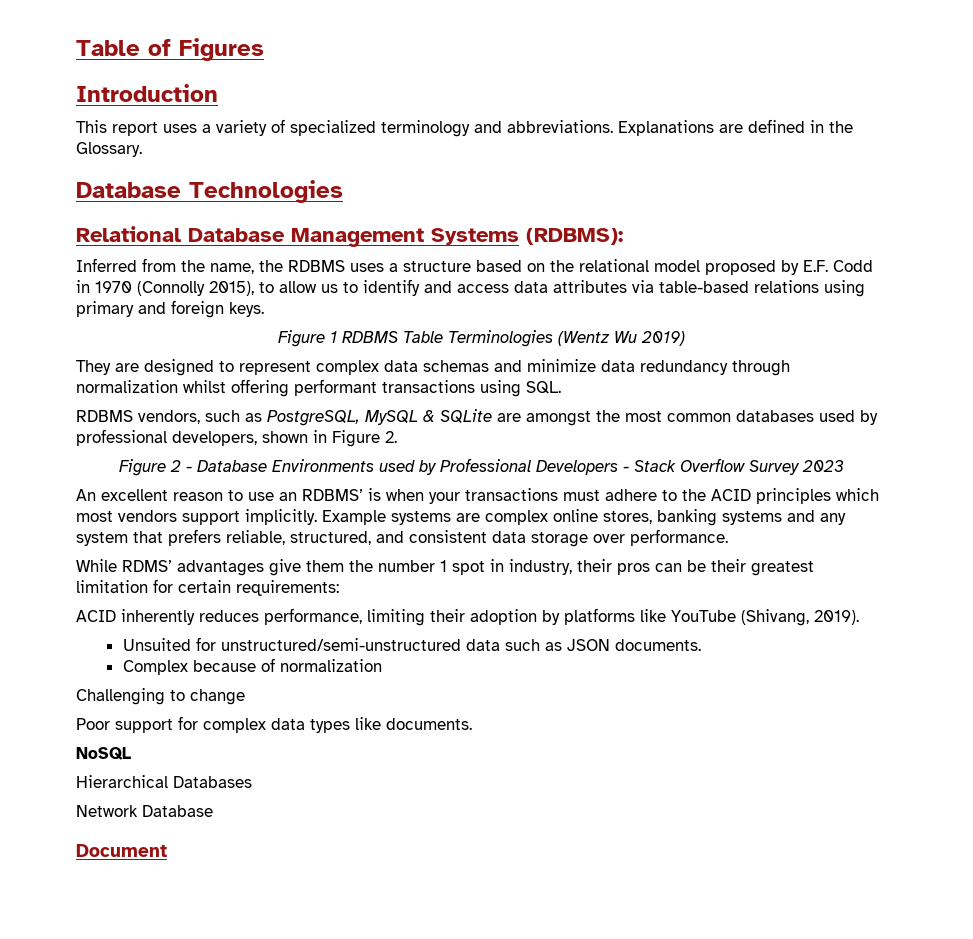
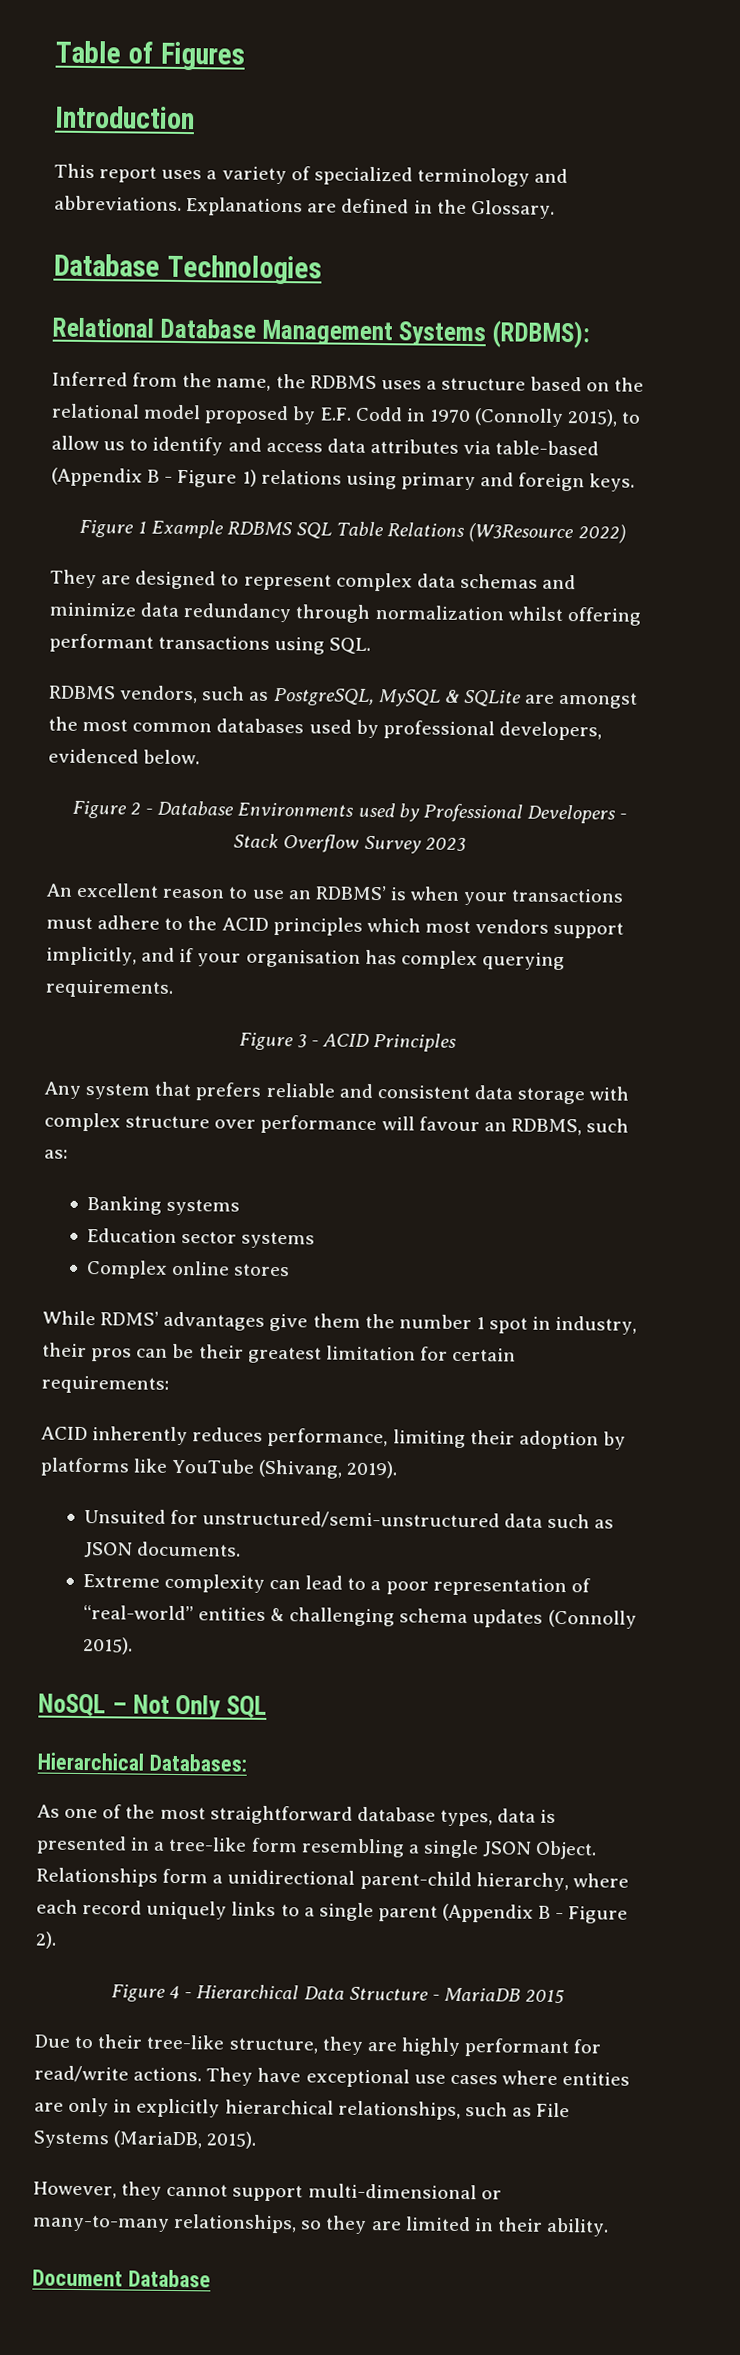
(749, 287) none -> [51,467,257,488] (Appendix B - Figure 1)
[341,330,685,347] RDBMS Table Terminologies (Wentz Wu 2019) -> [150,519,626,544] Example RDBMS SQL Table Relations (W3Resource 2022)
[262,430,397,447] shown in Figure 2. -> [48,748,201,765] evidenced below.
[245,509,846,526] implicitly. Example systems are complex online stores, banking systems and any -> [46,946,565,971] [45,979,174,998] [238,1032,458,1052] [44,1081,81,1099] implicitly, and if your organisation has complex querying requirements. // Figure 3 - ACID Principles // Any
[226,530,371,545] reliable, structured, -> [265,1082,335,1098] reliable
[593,529,728,546] over performance. -> [589,1086,630,1101] [44,1112,630,1136] [44,1149,68,1159] [86,1196,240,1216] [86,1228,316,1249] [85,1260,291,1279] with complex structure over performance will favour an RDBMS, such as: // Banking systems // Education sector systems // Complex online stores
[122,658,382,675] [76,688,245,705] [76,716,472,733] [76,747,131,760] [76,775,252,788] [76,805,213,817] Complex because of normalization // Challenging to change // Poor support for complex data types like documents. // NoSQL // Hierarchical Databases // Network Database -> [82,1573,591,1597] [82,1605,637,1629] [81,1637,133,1655] [38,1693,267,1720] [37,1752,247,1772] [37,1804,557,1827] [36,1835,598,1860] [36,1867,629,1892] [36,1899,629,1924] [35,1931,57,1949] [110,1984,566,2004] [34,2034,602,2058] [34,2065,631,2088] [34,2097,571,2120] [33,2130,257,2149] [33,2181,502,2202] [32,2214,610,2237] Extreme complexity can lead to a poor representation of “real-world” entities & challenging schema updates (Connolly 2015). // NoSQL – Not Only SQL // Hierarchical Databases: // As one of the most straightforward database types, data is presented in a tree-like form resembling a single JSON Object. Relationships form a unidirectional parent-child hierarchy, where each record uniquely links to a single parent (Appendix B - Figure 2). // Figure 4 - Hierarchical Data Structure - MariaDB 2015 // Due to their tree-like structure, they are highly performant for read/write actions. They have exceptional use cases where entities are only in explicitly hierarchical relationships, such as File Systems (MariaDB, 2015). // However, they cannot support multi-dimensional or many-to-many relationships, so they are limited in their ability.
(167, 850) none -> [127,2269,211,2288] Database

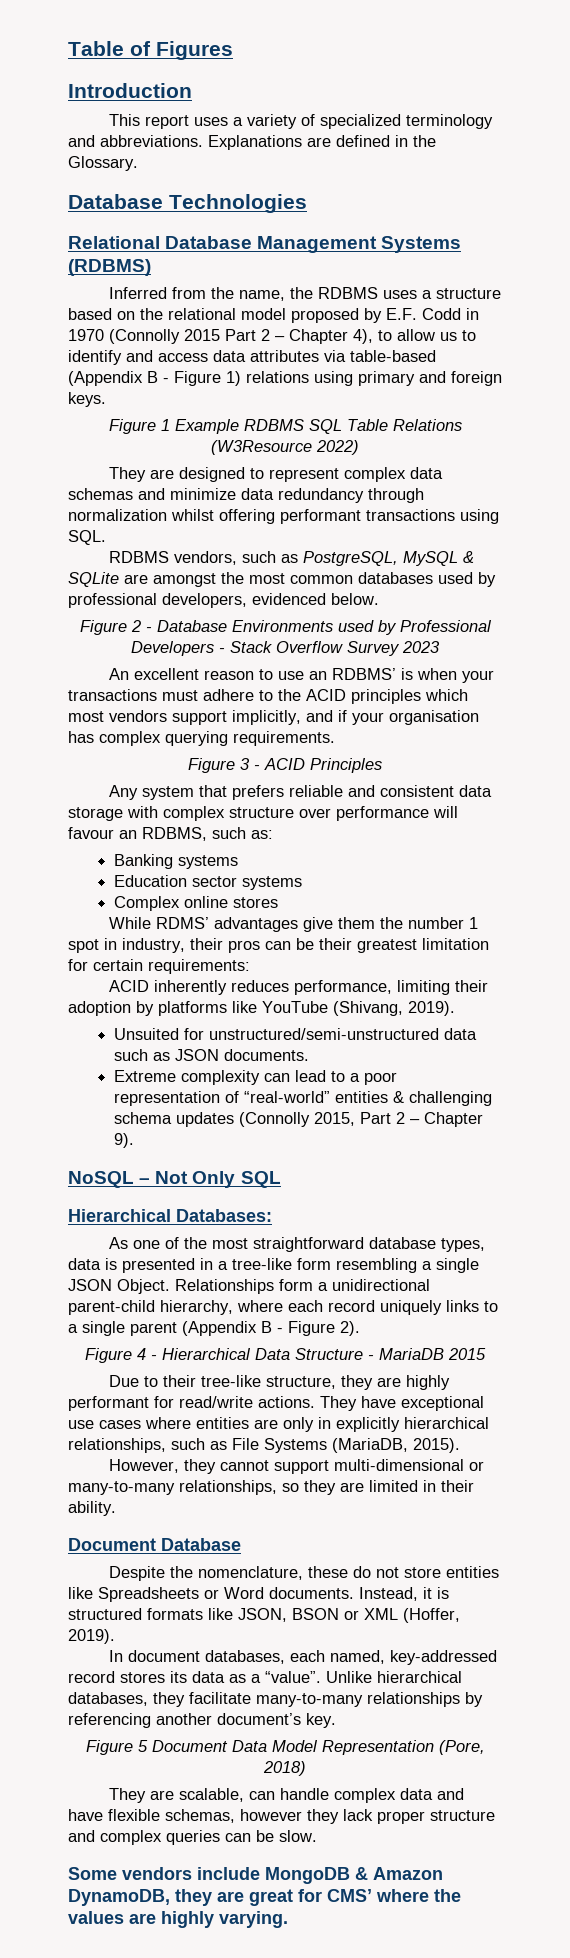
[492,320,590,349] (RDBMS): -> [68,259,151,276] (RDBMS)
[567,409,619,427] 2015), -> [184,329,373,344] 2015 Part 2 – Chapter 4),
[81,1637,133,1655] 2015). -> [314,1112,484,1127] [114,1133,135,1148] 2015, Part 2 – Chapter 9).
(211, 2278) none -> [109,1566,500,1581] [68,1587,449,1602] [68,1608,460,1623] [68,1629,115,1644] [109,1650,498,1665] [68,1671,462,1683] [68,1692,483,1707] [68,1713,336,1728] [85,1740,485,1755] [263,1761,306,1776] [109,1788,465,1803] [68,1809,495,1824] [68,1830,317,1845] [68,1867,443,1884] [68,1889,461,1906] [68,1911,288,1928] // Despite the nomenclature, these do not store entities like Spreadsheets or Word documents. Instead, it is structured formats like JSON, BSON or XML (Hoffer, 2019). // In document databases, each named, key-addressed record stores its data as a “value”. Unlike hierarchical databases, they facilitate many-to-many relationships by referencing another document’s key. // Figure 5 Document Data Model Representation (Pore, 2018) // They are scalable, can handle complex data and have flexible schemas, however they lack proper structure and complex queries can be slow. // Some vendors include MongoDB & Amazon DynamoDB, they are great for CMS’ where the values are highly varying.

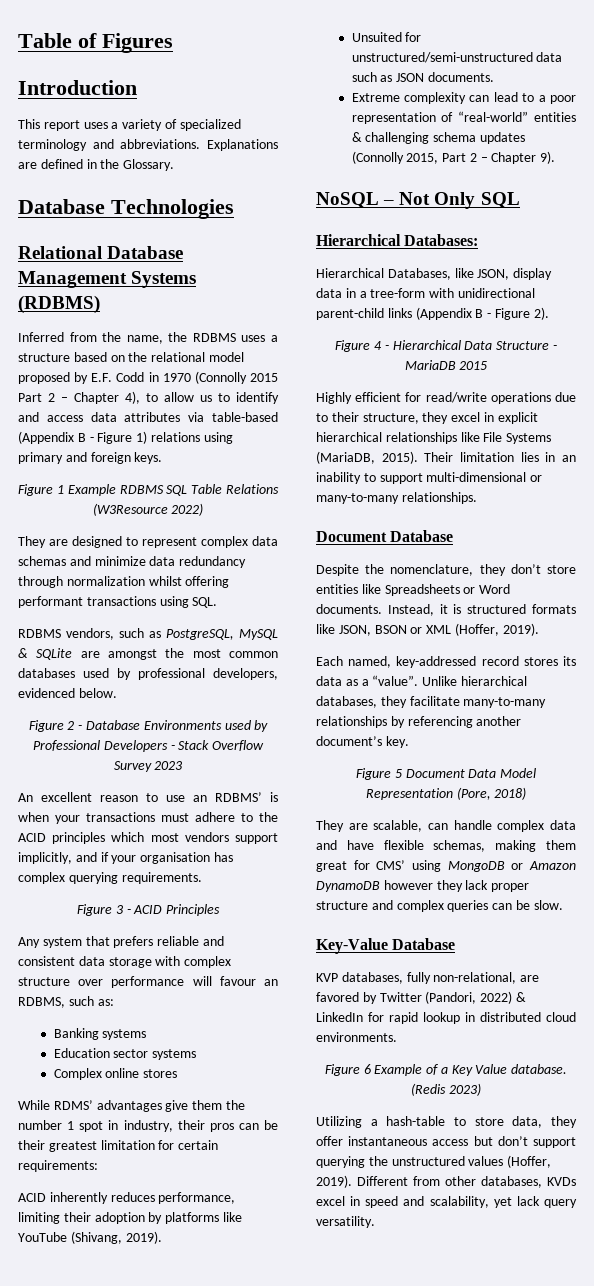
[109,1237,486,1252] [68,1258,479,1273] [68,1279,430,1294] [68,1300,498,1315] [68,1321,177,1336] As one of the most straightforward database types, data is presented in a tree-like form resembling a single JSON Object. Relationships form a unidirectional parent-child hierarchy, where each record uniquely links to a single parent -> [316,268,553,280] [316,288,535,298] [316,308,412,320] Hierarchical Databases, like JSON, display data in a tree-form with unidirectional parent-child links
[109,1375,140,1387] Due -> [316,392,576,404] Highly efficient for read/write operations due
[201,1375,262,1387] tree-like -> (359, 417) none
[377,1375,451,1390] [68,1396,484,1411] [68,1417,489,1432] [68,1438,460,1453] [109,1459,485,1474] [68,1480,474,1495] [68,1501,116,1516] are highly performant for read/write actions. They have exceptional use cases where entities are only in explicitly hierarchical relationships, such as File Systems (MariaDB, 2015). // However, they cannot support multi-dimensional or many-to-many relationships, so they are limited in their ability. -> [451,412,538,424] [316,432,552,444] [316,451,576,464] [316,472,543,484] [316,492,477,504] excel in explicit hierarchical relationships like File Systems (MariaDB, 2015). Their limitation lies in an inability to support multi-dimensional or many-to-many relationships.
[308,1566,400,1578] these do not -> [479,564,541,576] they don’t
[109,1650,326,1664] In document databases, each -> [316,656,343,666] Each
(235, 1816) none -> [495,840,576,852] [316,860,576,872] [316,881,380,892] making them great for CMS’ using MongoDB or Amazon DynamoDB
[68,1867,443,1884] [68,1889,461,1906] [68,1911,288,1928] Some vendors include MongoDB & Amazon DynamoDB, they are great for CMS’ where the values are highly varying. -> [316,938,456,954] [316,972,540,984] [316,991,526,1004] [316,1012,576,1024] [316,1032,397,1042] [324,1064,568,1076] [411,1083,481,1096] [316,1116,577,1128] [316,1136,576,1148] [316,1155,552,1168] [316,1175,576,1188] [316,1196,577,1208] [316,1216,375,1228] Key-Value Database // KVP databases, fully non-relational, are favored by Twitter (Pandori, 2022) & LinkedIn for rapid lookup in distributed cloud environments. // Figure 6 Example of a Key Value database. (Redis 2023) // Utilizing a hash-table to store data, they offer instantaneous access but don’t support querying the unstructured values (Hoffer, 2019). Different from other databases, KVDs excel in speed and scalability, yet lack query versatility.

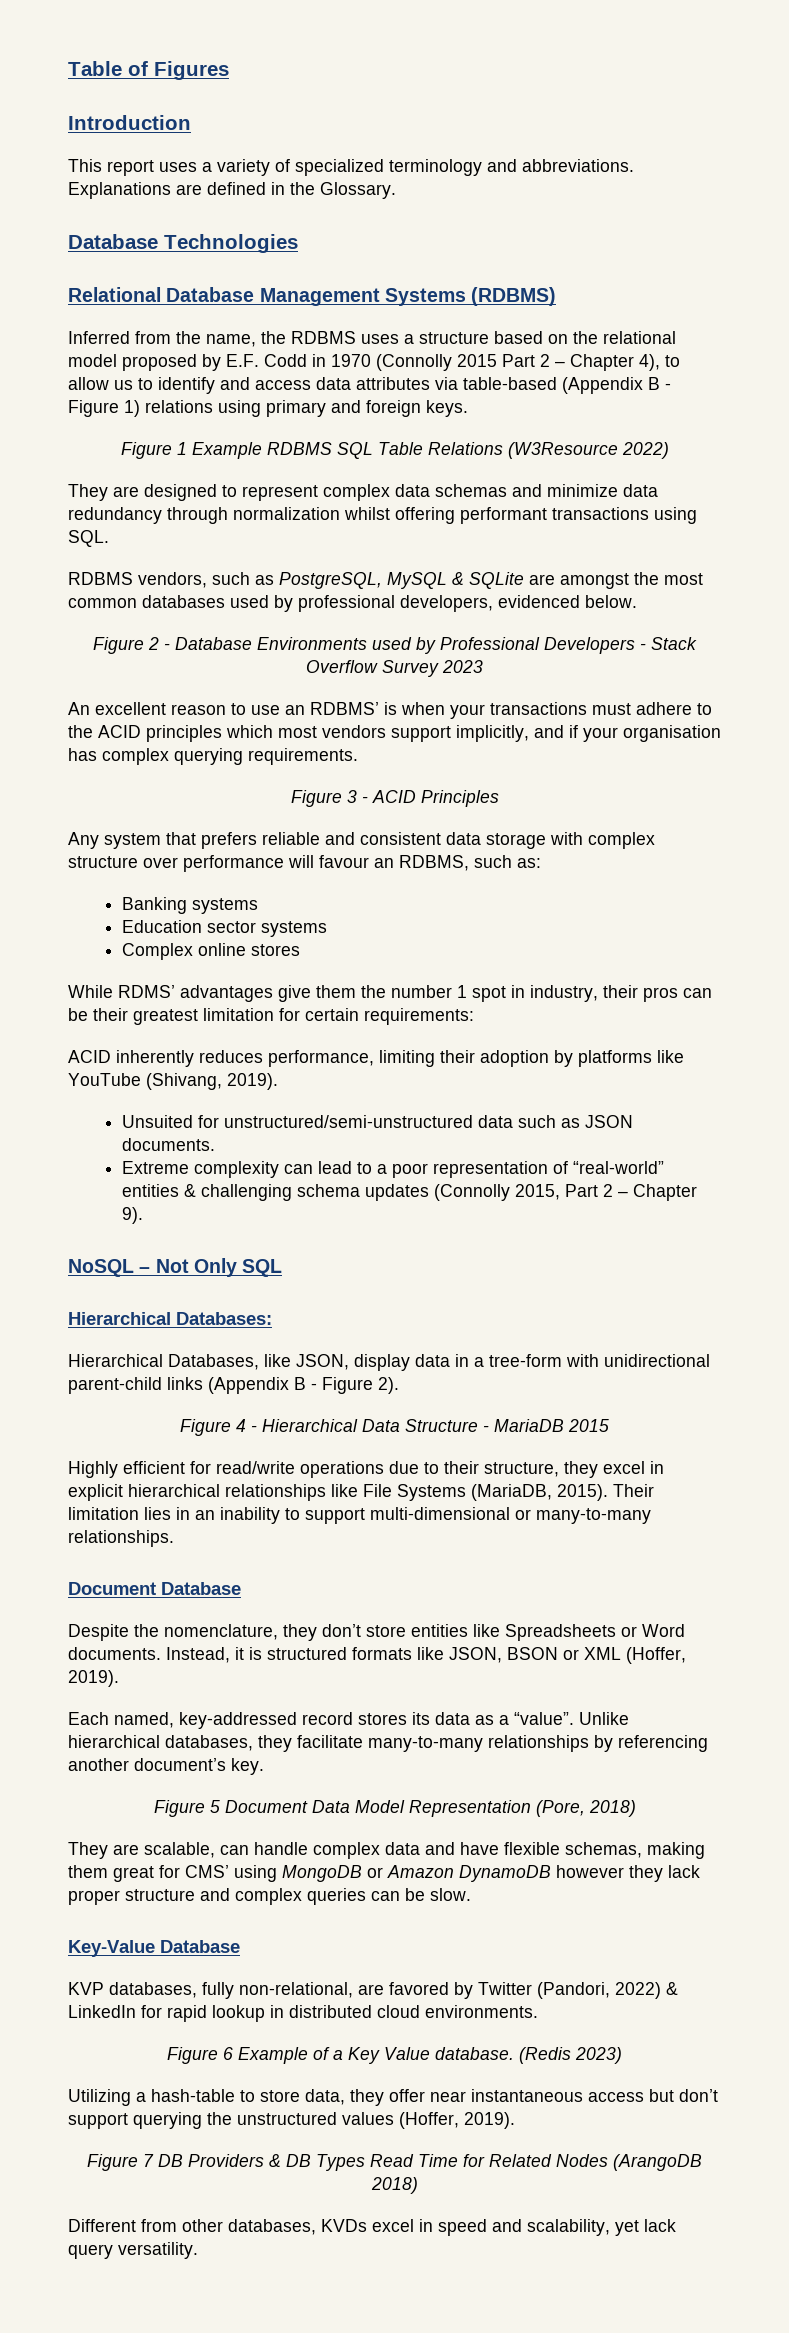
(343, 1141) none -> [430,2091,466,2102] near
(352, 1181) none -> [87,2154,702,2171] [370,2177,418,2194] // Figure 7 DB Providers & DB Types Read Time for Related Nodes (ArangoDB 2018) //

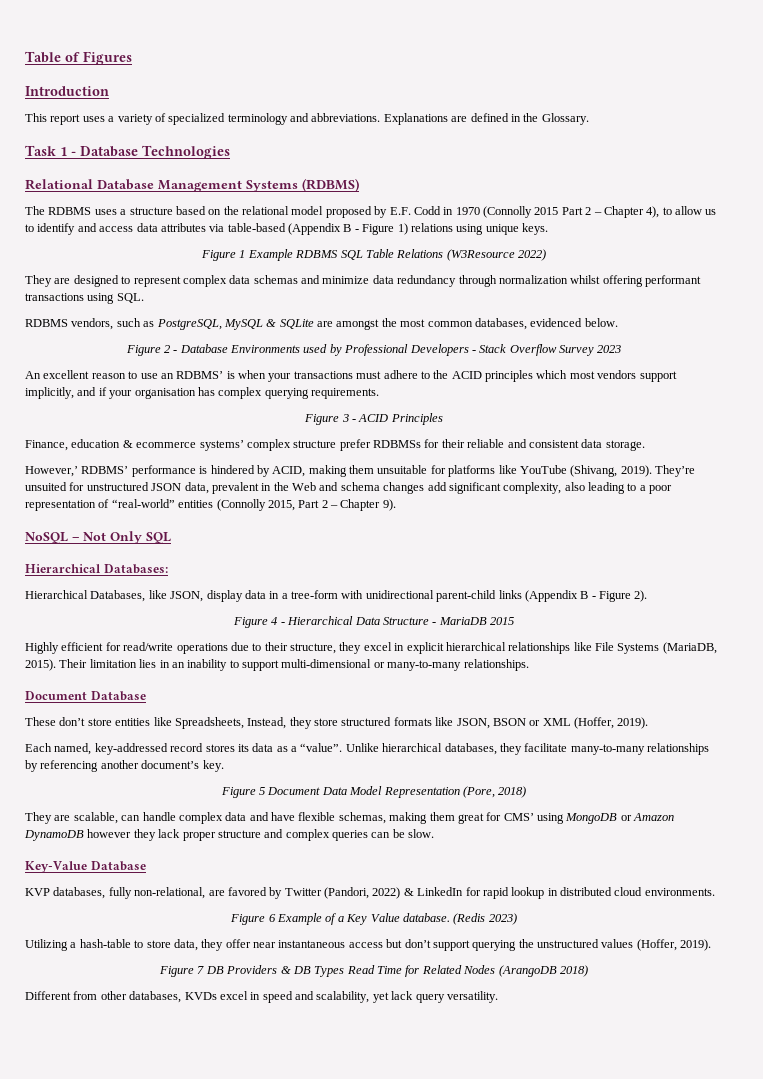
(396, 190) none -> [25,145,76,156] Task 1 -
[68,331,286,347] Inferred from the name, the -> [25,206,45,215] The
[266,400,421,417] primary and foreign -> [485,224,519,235] unique
[142,595,493,612] databases used by professional developers, -> [474,318,527,330] databases,
[68,832,655,849] [68,855,541,872] [121,897,258,914] [121,920,327,937] [121,943,300,960] [68,985,712,1002] [68,1008,474,1025] [68,1050,573,1067] Any system that prefers reliable and consistent data storage with complex structure over performance will favour an RDBMS, such as: // Banking systems // Education sector systems // Complex online stores // While RDMS’ advantages give them the number 1 spot in industry, their pros can be their greatest limitation for certain requirements: // ACID inherently reduces performance, limiting their adoption by -> [25,439,645,451] [25,465,446,477] Finance, education & ecommerce systems’ complex structure prefer RDBMSs for their reliable and consistent data storage. // However,’ RDBMS’ performance is hindered by ACID, making them unsuitable for
[121,1115,633,1128] [121,1138,215,1151] [121,1161,352,1178] // Unsuited for unstructured/semi-unstructured data such as JSON documents. // Extreme complexity can lead -> [655,465,695,477] [25,482,625,494] They’re unsuited for unstructured JSON data, prevalent in the Web and schema changes add significant complexity, also leading
[183,1184,429,1201] & challenging schema updates -> (214, 504) none
[68,1624,685,1641] [68,1647,262,1663] Despite the nomenclature, they don’t store entities like Spreadsheets or Word documents. Instead, it is -> [25,717,338,729] These don’t store entities like Spreadsheets, Instead, they store

